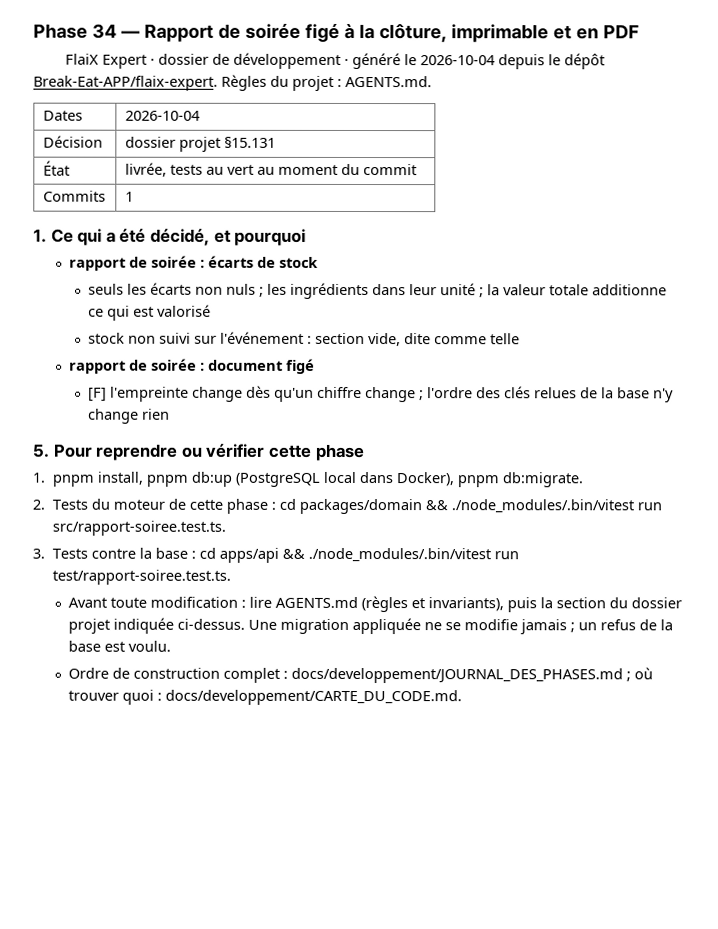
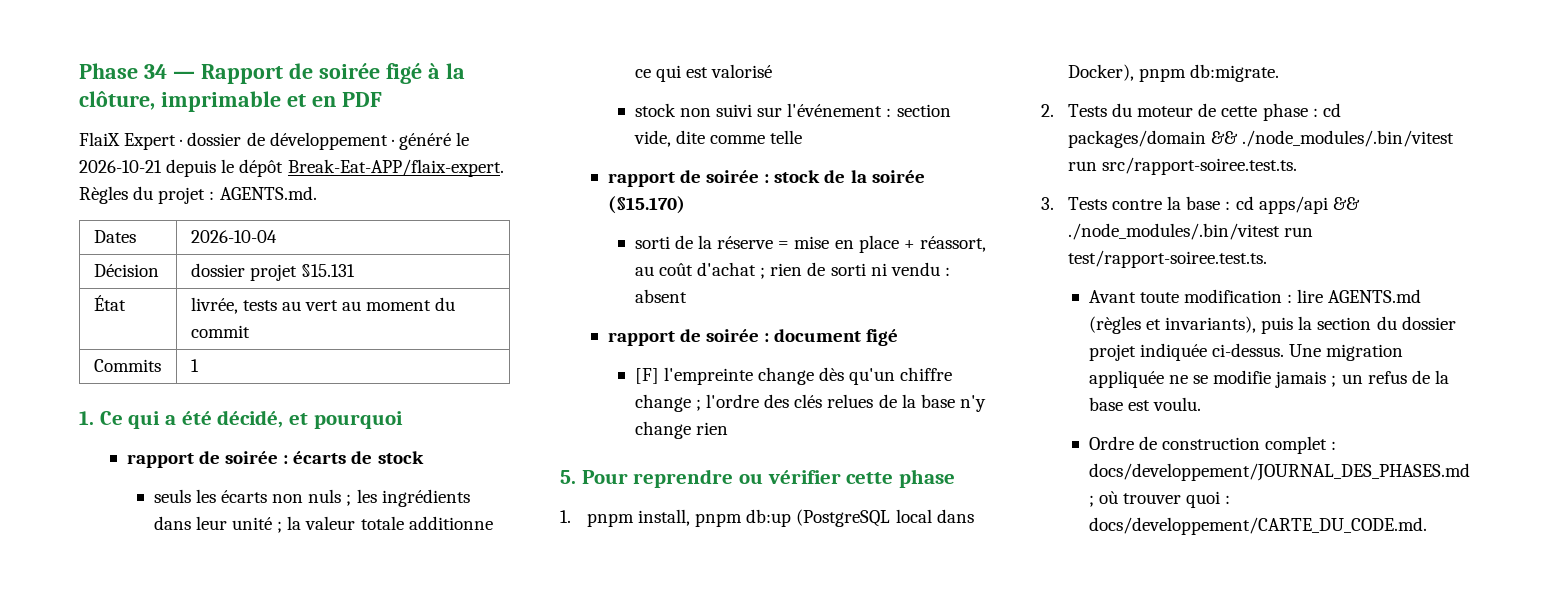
[419,55,495,66] 2026-10-04 -> [79,160,162,173] 2026-10-21
(521, 339) none -> [607,170,925,187] [607,196,685,214] [634,235,986,253] [634,262,950,279] [634,289,687,303] // rapport de soirée : stock de la soirée (§15.170) // sorti de la réserve = mise en place + réassort, au coût d'achat ; rien de sorti ni vendu : absent

